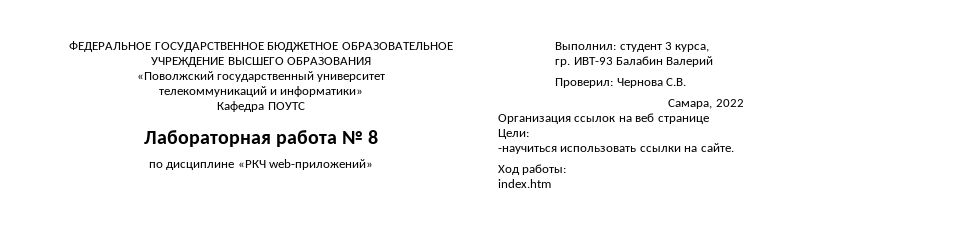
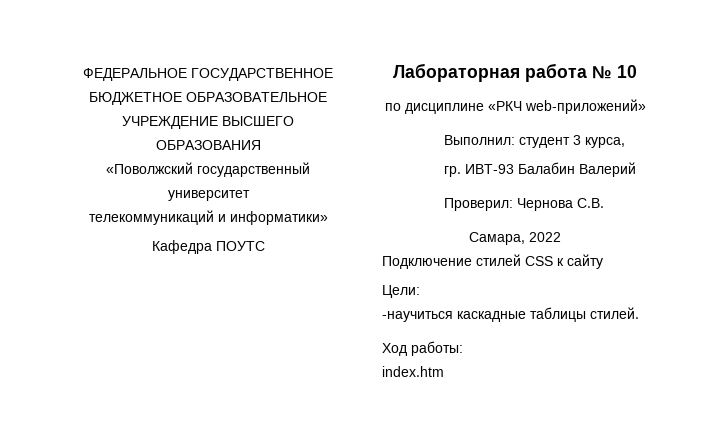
[368,130,379,144] 8 -> [617,65,637,78] 10
[498,113,709,124] [498,129,529,139] [498,143,734,154] Организация ссылок на веб странице // Цели: // -научиться использовать ссылки на сайте. -> [382,254,603,269] [382,285,420,298] [382,307,639,322] Подключение стилей CSS к сайту // Цели: // -научиться каскадные таблицы стилей.

